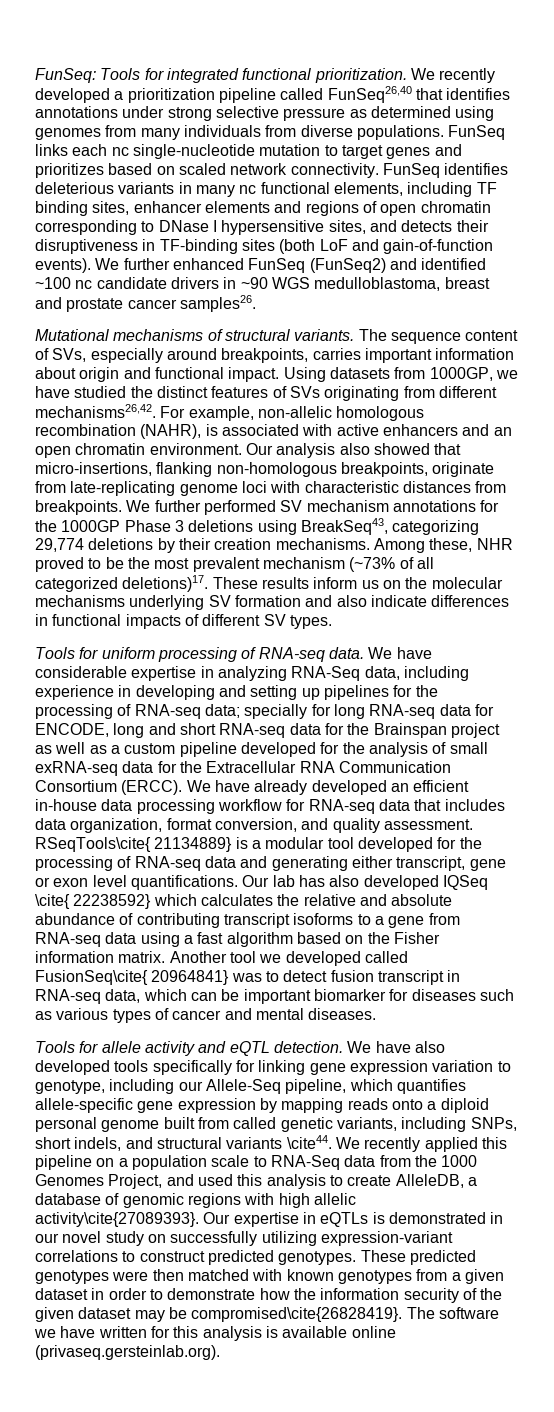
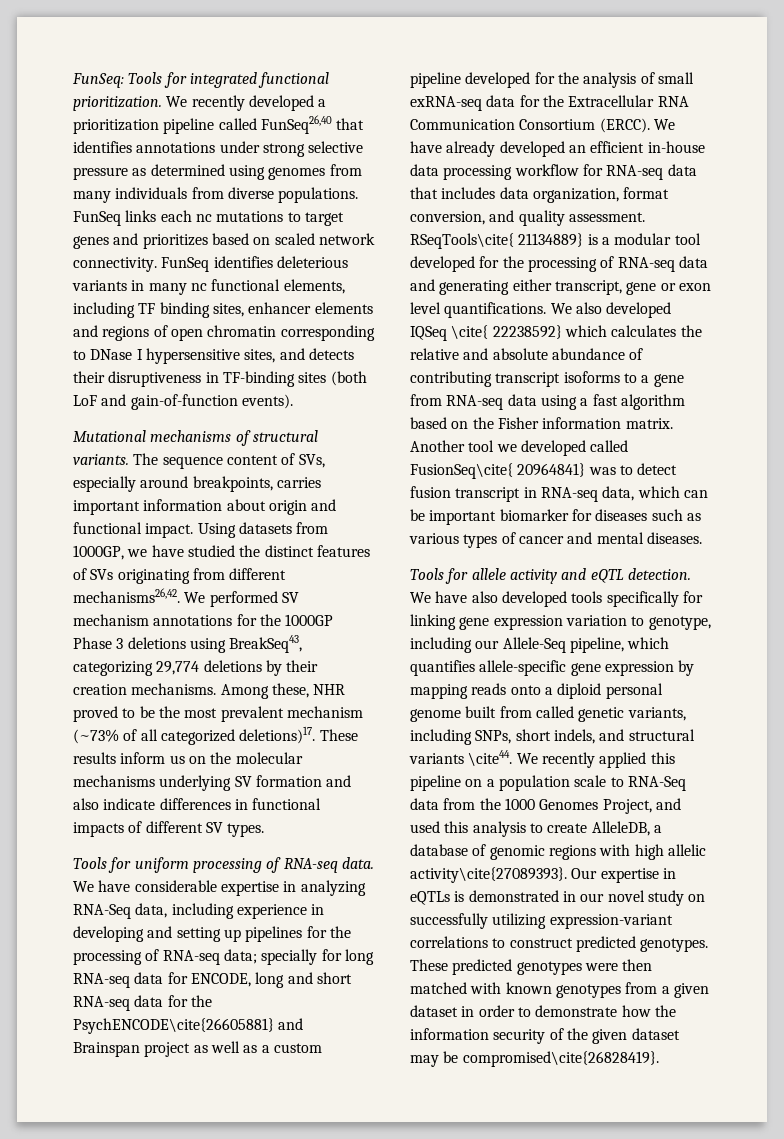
[132,144,321,159] single-nucleotide mutation -> [216,211,284,222] mutations
[95,258,487,273] [35,277,490,291] [35,295,256,312] We further enhanced FunSeq (FunSeq2) and identified ~100 nc candidate drivers in ~90 WGS medulloblastoma, breast and prostate cancer samples26. -> (293, 401) none
[160,406,425,421] [35,424,512,439] [35,443,462,458] [35,462,495,477] [35,481,507,496] [35,500,201,515] For example, non-allelic homologous recombination (NAHR), is associated with active enhancers and an open chromatin environment. Our analysis also showed that micro-insertions, flanking non-homologous breakpoints, originate from late-replicating genome loci with characteristic distances from breakpoints. We further -> [184,592,206,603] We
(370, 729) none -> [73,1018,304,1034] PsychENCODE\cite{26605881} and
[242,875,325,887] Our lab has -> [550,303,572,314] We
[406,1307,499,1319] [34,1326,396,1341] [35,1345,220,1360] The software we have written for this analysis is available online (privaseq.gersteinlab.org). -> (659, 1059) none

